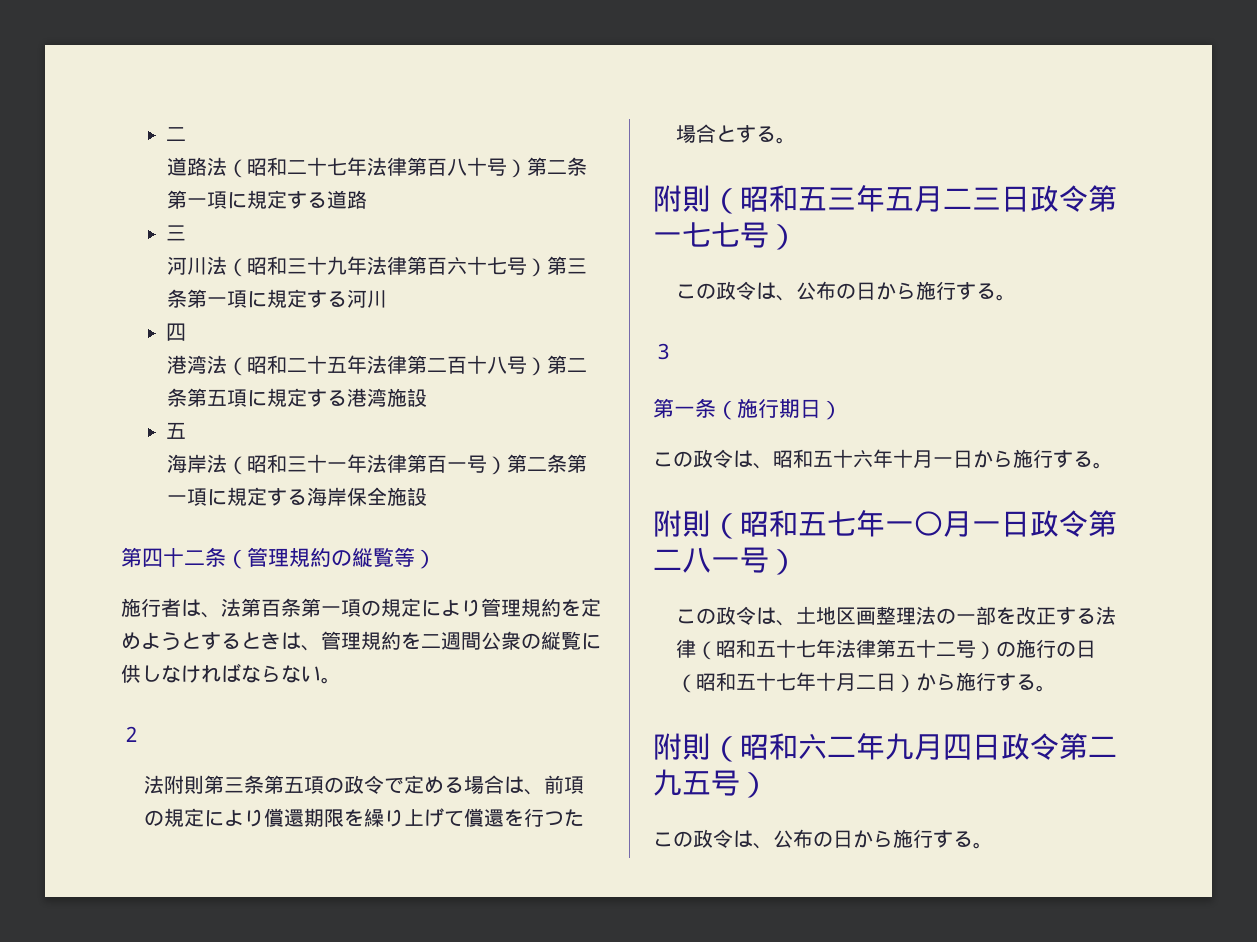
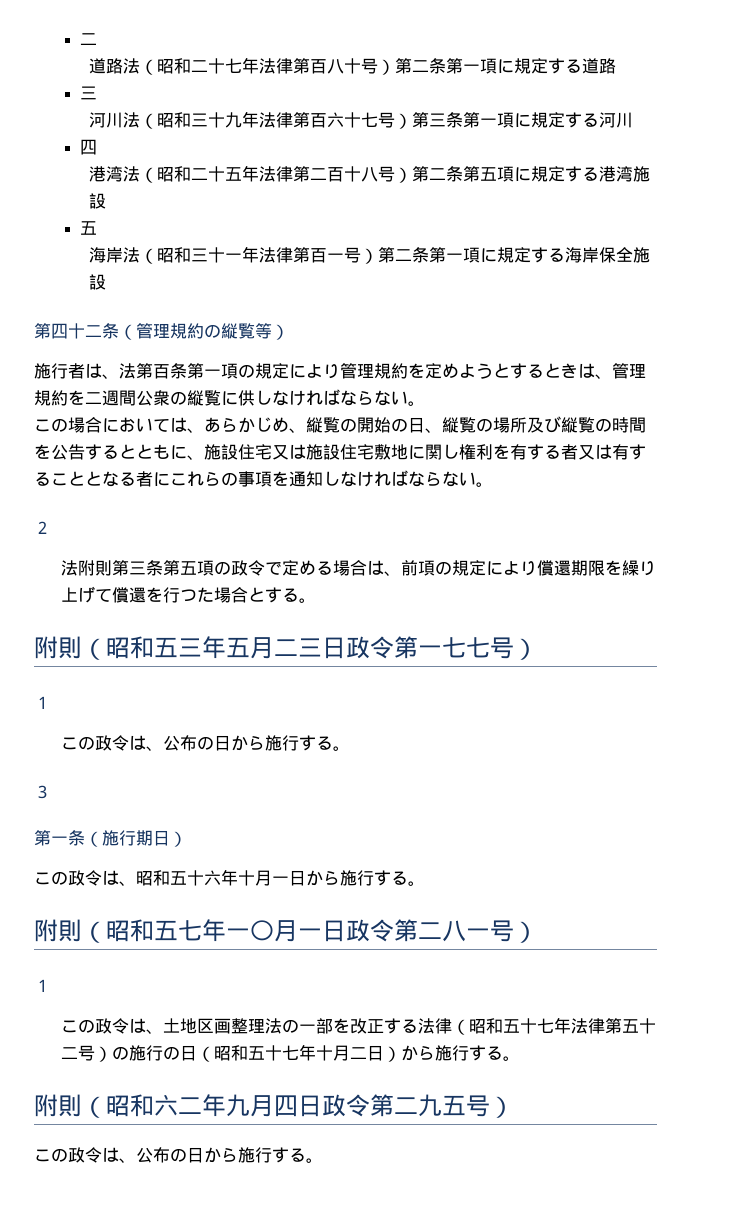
(341, 680) none -> [34,416,646,433] [34,444,646,460] [34,470,493,487] // この場合においては、あらかじめ、縦覧の開始の日、縦覧の場所及び縦覧の時間を公告するとともに、施設住宅又は施設住宅敷地に関し権利を有する者又は有することとなる者にこれらの事項を通知しなければならない。
(798, 237) none -> [34,696,51,709] // １
(798, 562) none -> [34,979,51,992] // １

